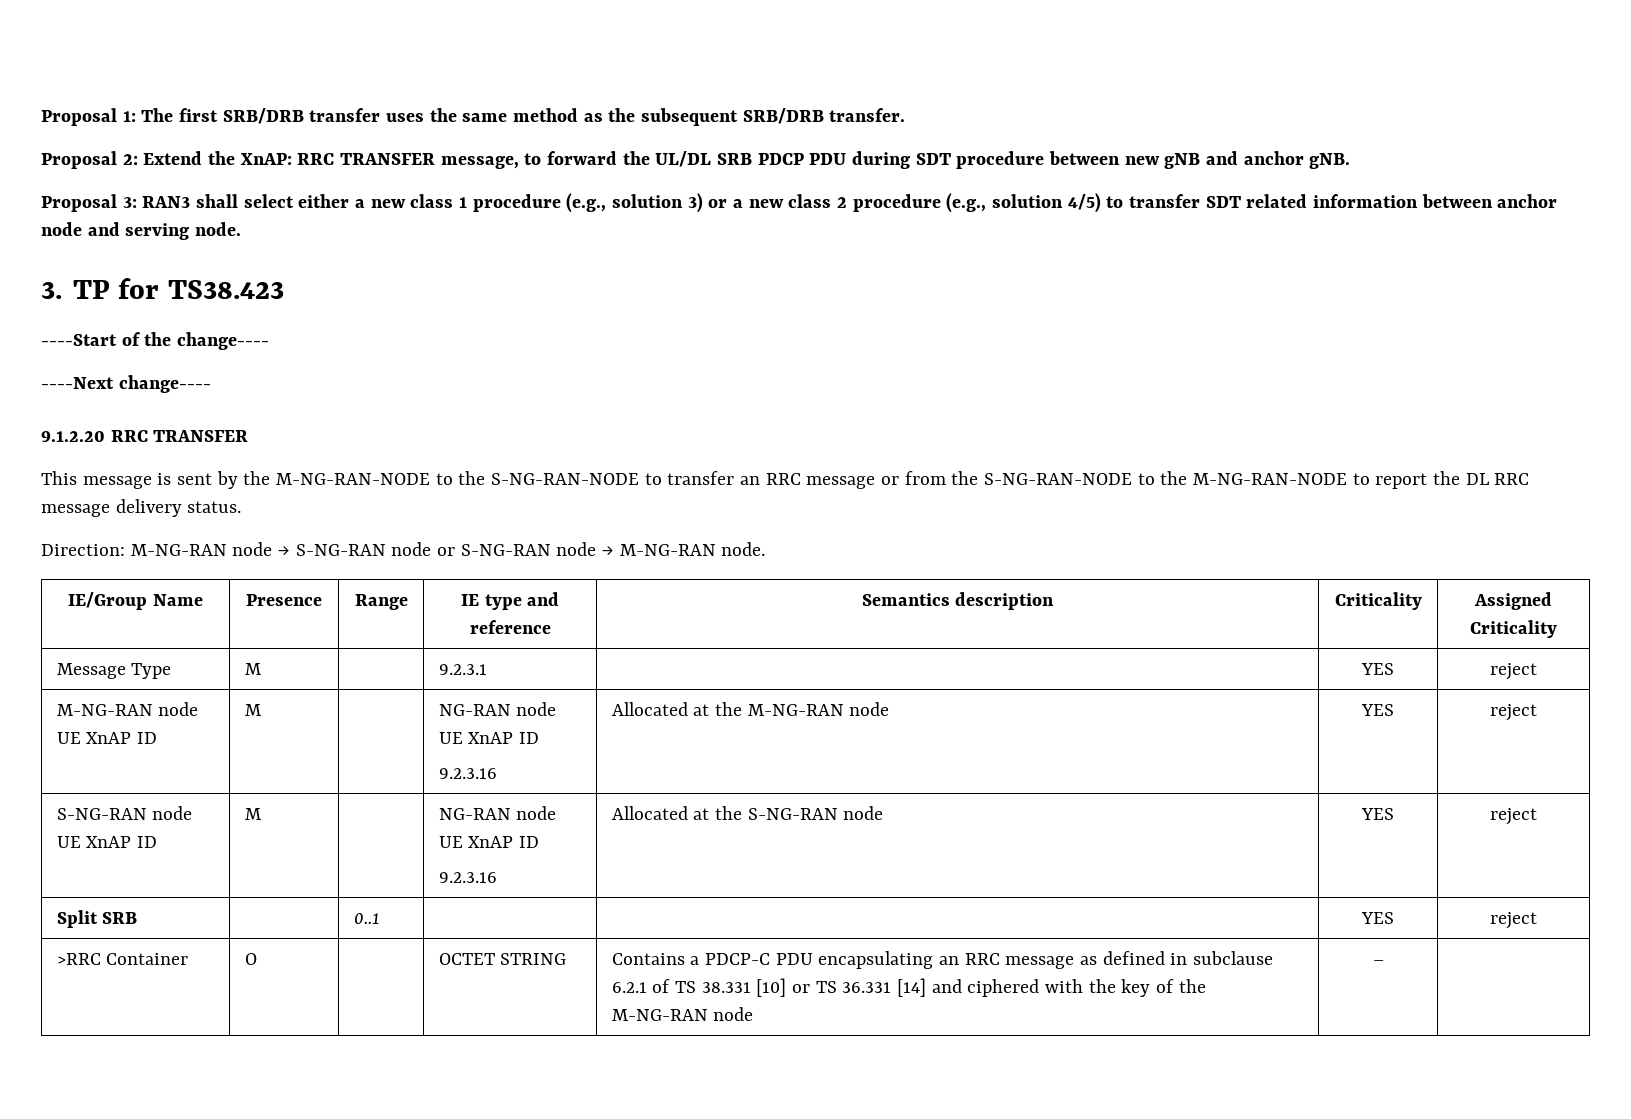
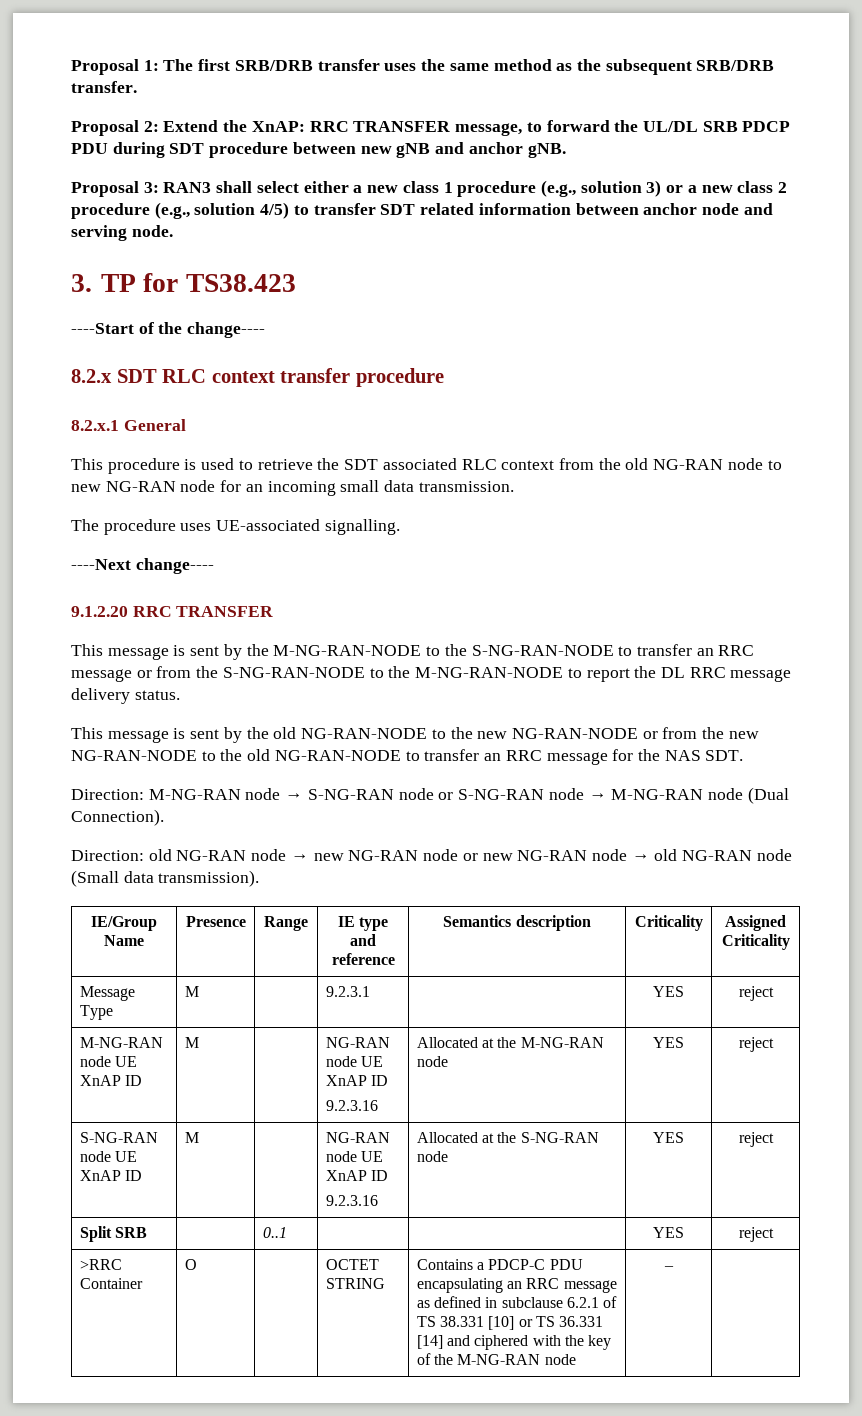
(270, 341) none -> [71,368,444,387] [71,419,186,431] [71,458,782,474] [71,480,514,496] [71,519,400,535] // 8.2.x SDT RLC context transfer procedure // 8.2.x.1 General // This procedure is used to retrieve the SDT associated RLC context from the old NG-RAN node to new NG-RAN node for an incoming small data transmission. // The procedure uses UE-associated signalling.
(242, 507) none -> [71,727,759,743] [71,749,744,765] // This message is sent by the old NG-RAN-NODE to the new NG-RAN-NODE or from the new NG-RAN-NODE to the old NG-RAN-NODE to transfer an RRC message for the NAS SDT.
[721,542,766,556] node. -> [707,787,789,804] [71,809,164,826] [71,849,792,861] [71,870,260,887] node (Dual Connection). // Direction: old NG-RAN node → new NG-RAN node or new NG-RAN node → old NG-RAN node (Small data transmission).

